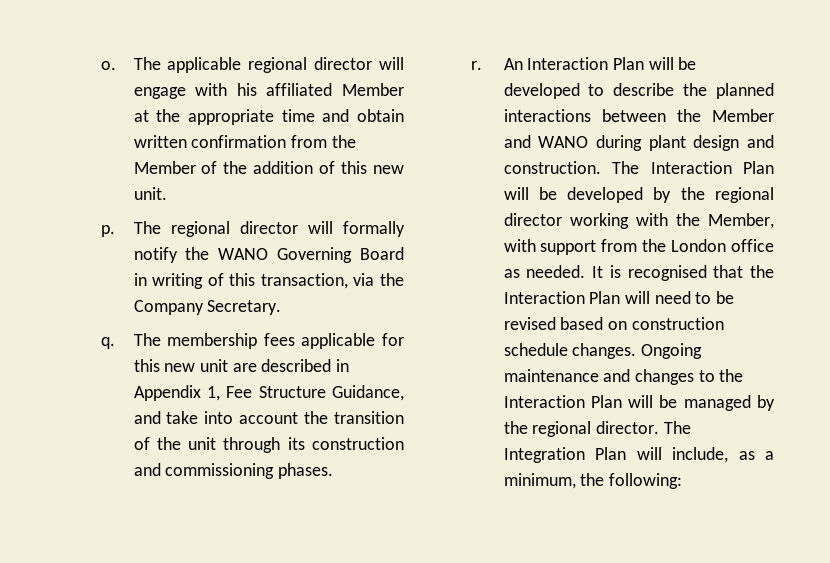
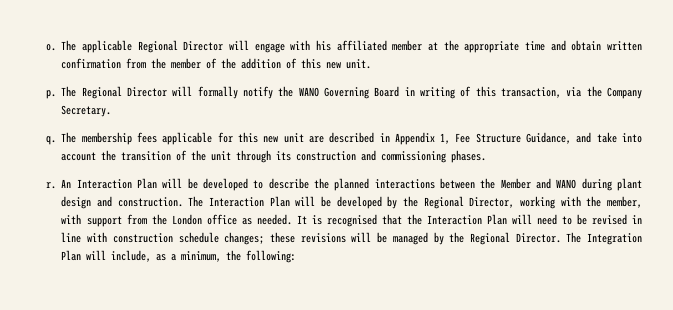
[248,57,373,73] regional director -> [137,40,224,53] Regional Director
[342,83,404,96] Member -> [392,40,423,51] member
[133,161,196,174] Member -> [171,58,202,69] member
[170,221,298,237] regional director -> [81,86,168,99] Regional Director
[715,187,774,203] [503,213,562,226] regional director -> [423,196,515,209] Regional Director,
[708,213,774,229] Member, -> [607,196,643,208] member,
[560,317,724,330] [503,343,702,359] [503,369,744,385] [503,395,622,408] based on construction schedule changes. Ongoing maintenance and changes to the Interaction Plan -> [632,215,643,224] [61,232,346,245] in line with construction schedule changes; these revisions
[532,421,659,437] regional director. -> [469,232,561,245] Regional Director.

